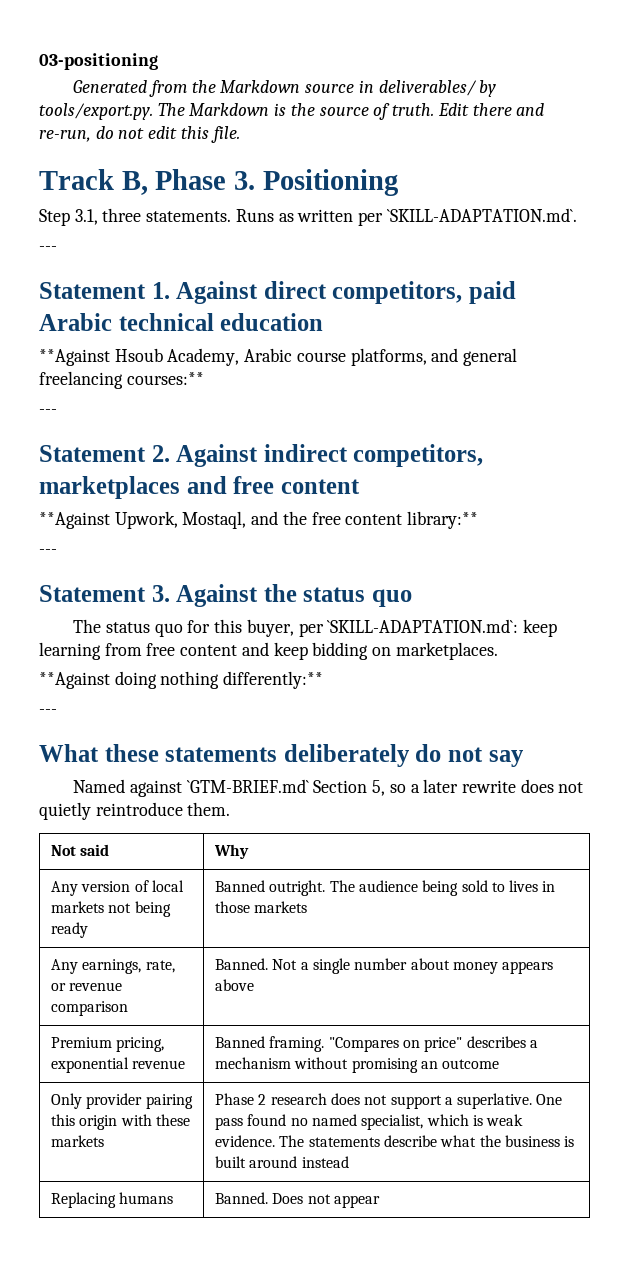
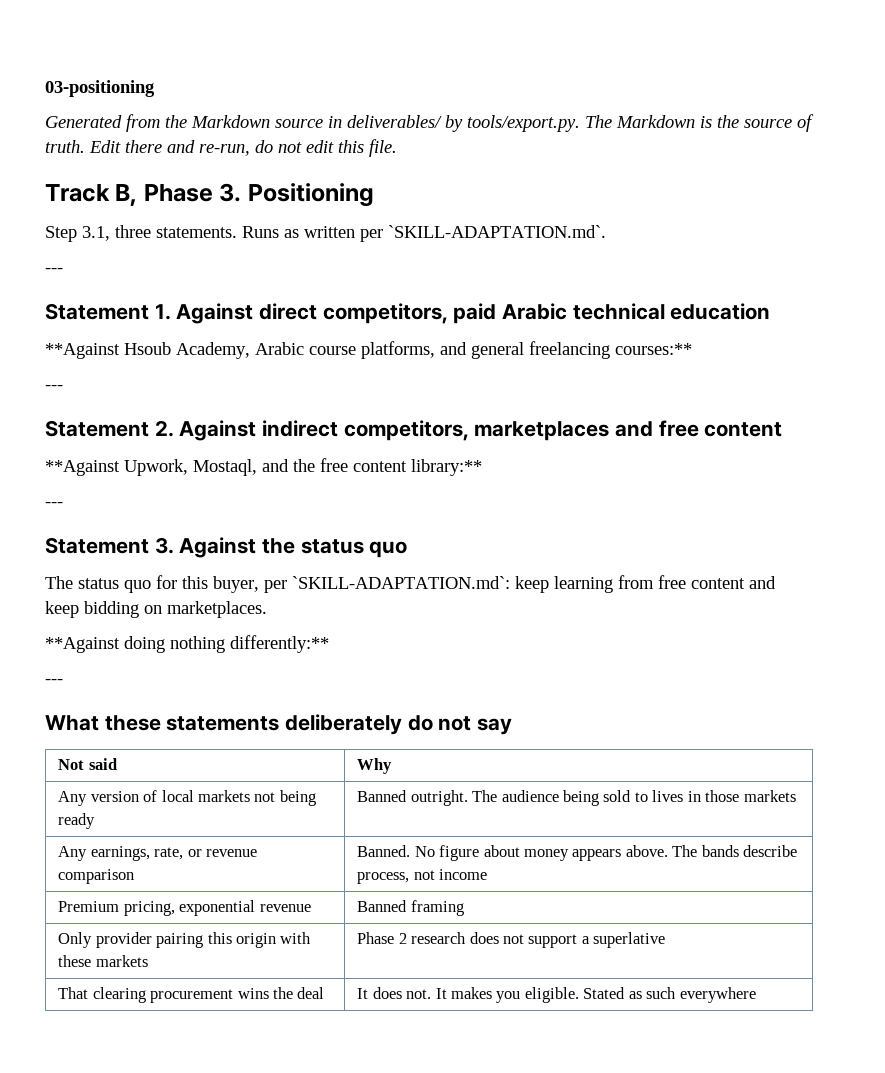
[73,779,584,797] [39,802,231,820] // Named against `GTM-BRIEF.md` Section 5, so a later rewrite does not quietly reintroduce them. -> (513, 726) none
[272,958,554,974] [214,979,254,991] Not a single number about money appears above -> [414,845,798,861] [357,869,488,884] No figure about money appears above. The bands describe process, not income
[269,1036,538,1052] [214,1057,500,1073] framing. "Compares on price" describes a mechanism without promising an outcome -> [410,900,464,916] framing
[457,1093,563,1109] [214,1114,524,1130] [214,1135,575,1147] [214,1156,349,1168] [50,1192,174,1208] [214,1192,380,1208] superlative. One pass found no named specialist, which is weak evidence. The statements describe what the business is built around instead // Replacing humans | Banned. Does not appear -> [593,932,666,948] [58,987,325,1003] [357,987,756,1003] superlative // That clearing procurement wins the deal | It does not. It makes you eligible. Stated as such everywhere

